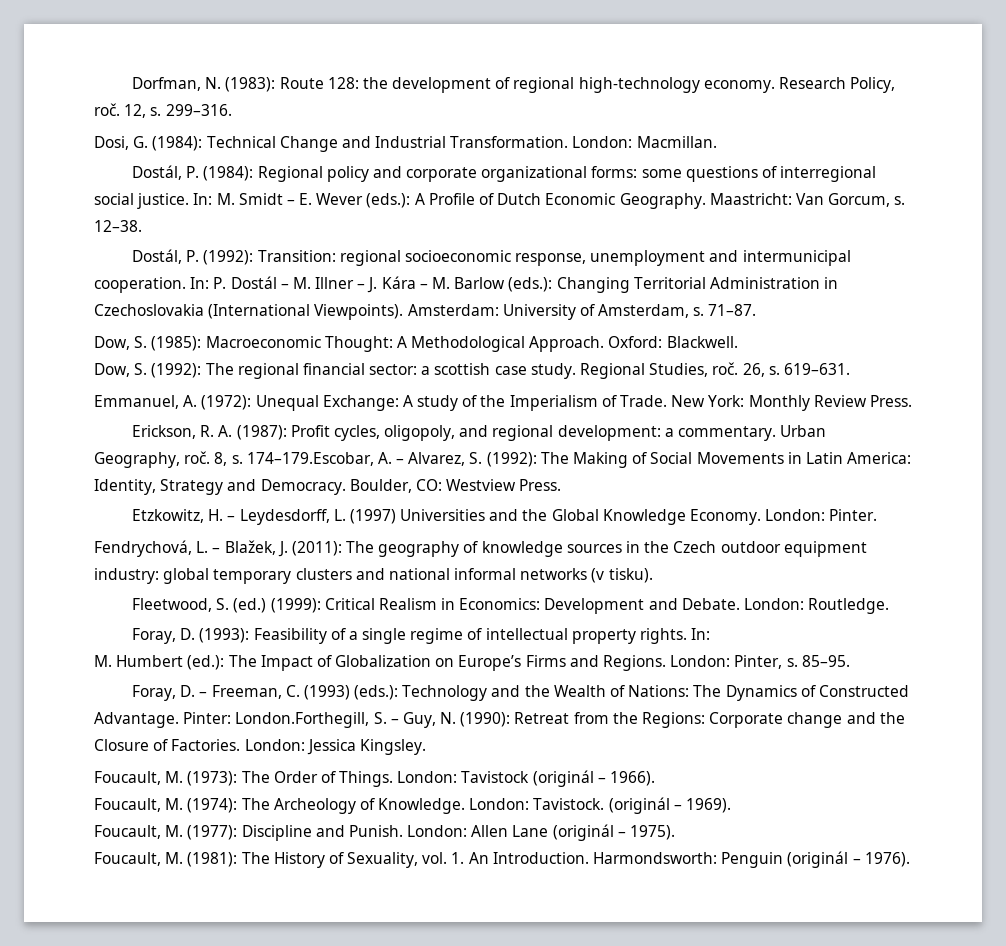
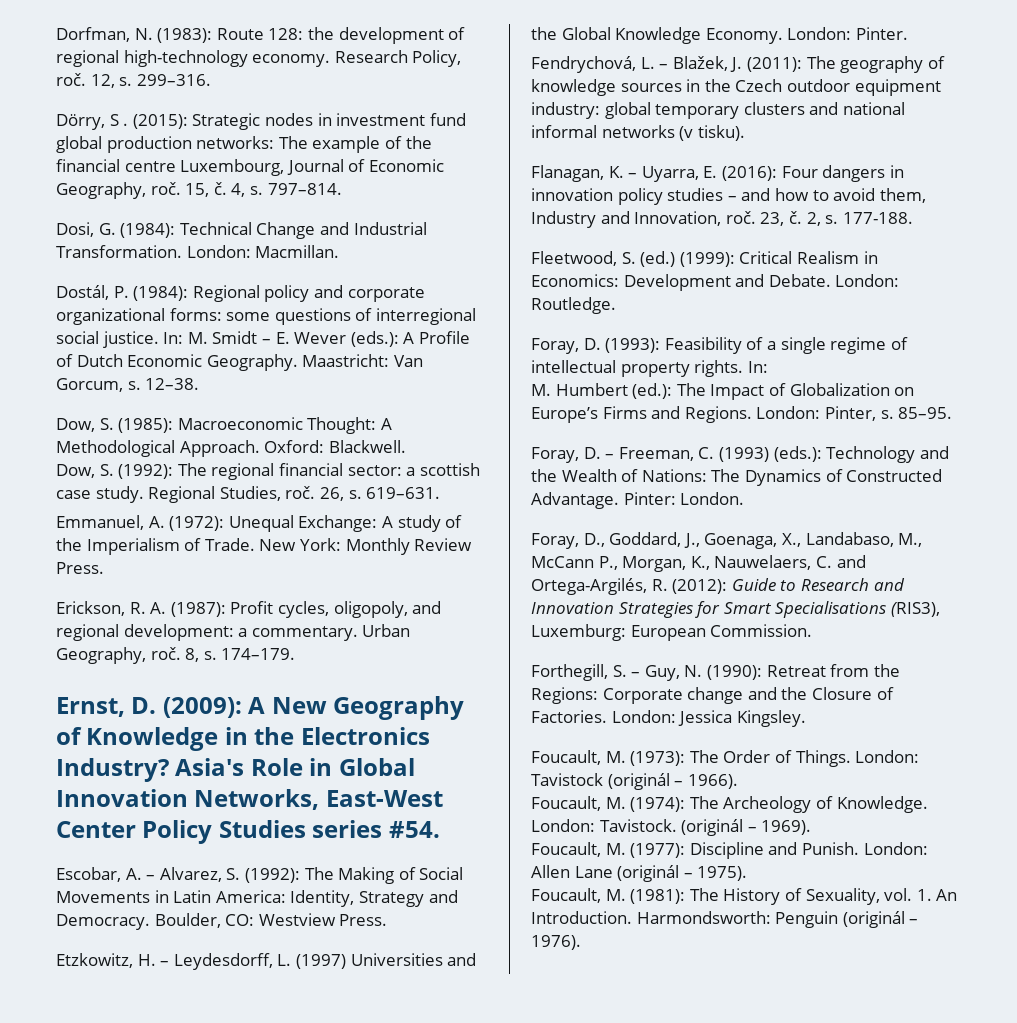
(232, 110) none -> [56,113,466,130] [56,136,432,153] [56,159,444,176] [56,182,342,199] // Dörry, S . (2015): Strategic nodes in investment fund global production networks: The example of the financial centre Luxembourg, Journal of Economic Geography, roč. 15, č. 4, s. 797–814.
[131,249,851,266] [94,276,839,293] [94,304,757,320] // Dostál, P. (1992): Transition: regional socioeconomic response, unemployment and intermunicipal cooperation. In: P. Dostál – M. Illner – J. Kára – M. Barlow (eds.): Changing Territorial Administration in Czechoslovakia (International Viewpoints). Amsterdam: University of Amsterdam, s. 71–87. -> (200, 384) none
[246,452,374,466] 174–179.Escobar, -> [221,648,296,660] [56,696,465,720] [56,727,430,751] [56,758,415,782] [56,789,443,810] [56,820,440,844] [56,867,121,882] 174–179. // Ernst, D. (2009): A New Geography of Knowledge in the Electronics Industry? Asia's Role in Global Innovation Networks, East-West Center Policy Studies series #54. // Escobar,
(653, 575) none -> [531,165,904,182] [531,188,926,205] [531,211,913,228] // Flanagan, K. – Uyarra, E. (2016): Four dangers in innovation policy studies – and how to avoid them, Industry and Innovation, roč. 23, č. 2, s. 177-188.
[235,712,370,728] London.Forthegill, -> [680,492,745,505] [531,532,923,549] [531,555,866,572] [531,578,905,595] [531,601,940,618] [531,624,813,641] [531,664,608,681] London. // Foray, D., Goddard, J., Goenaga, X., Landabaso, M., McCann P., Morgan, K., Nauwelaers, C. and Ortega-Argilés, R. (2012): Guide to Research and Innovation Strategies for Smart Specialisations (RIS3), Luxemburg: European Commission. // Forthegill,

